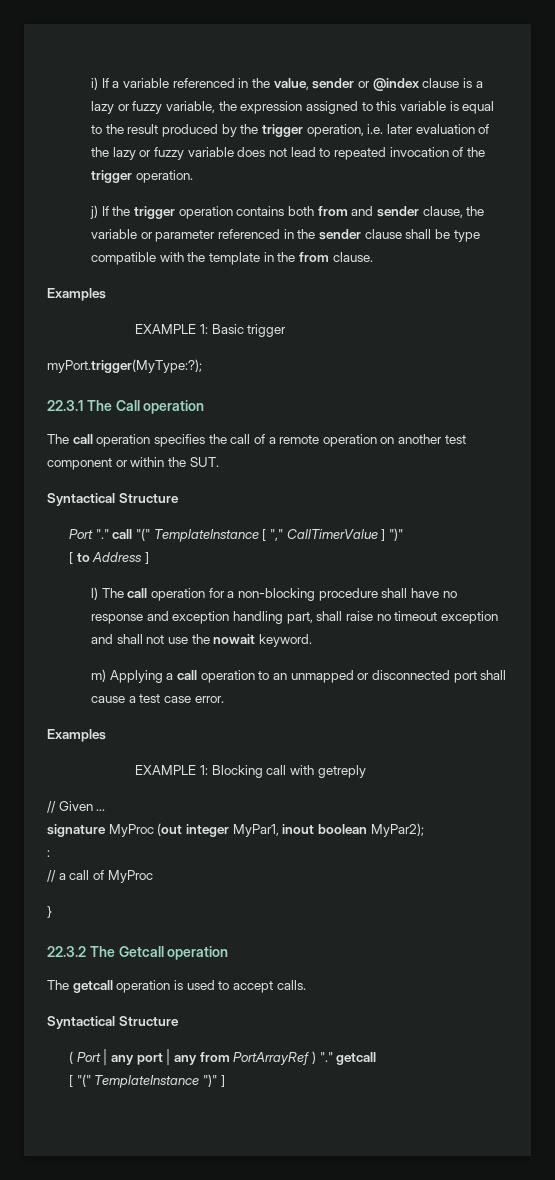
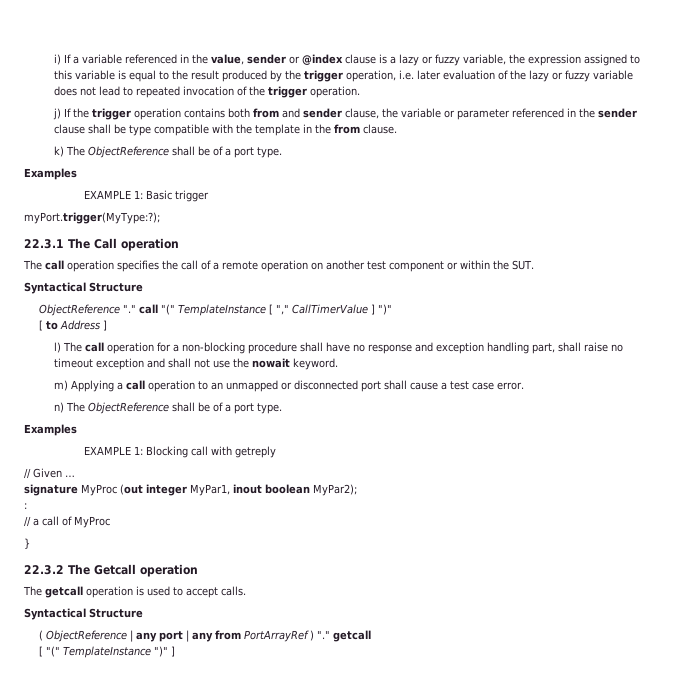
(373, 257) none -> [53,146,282,158] // k) The ObjectReference shall be of a port type.
[69,529,94,539] Port -> [38,304,120,316] ObjectReference
(224, 699) none -> [53,402,282,414] // n) The ObjectReference shall be of a port type.
[76,1052,101,1062] Port -> [45,630,127,642] ObjectReference

